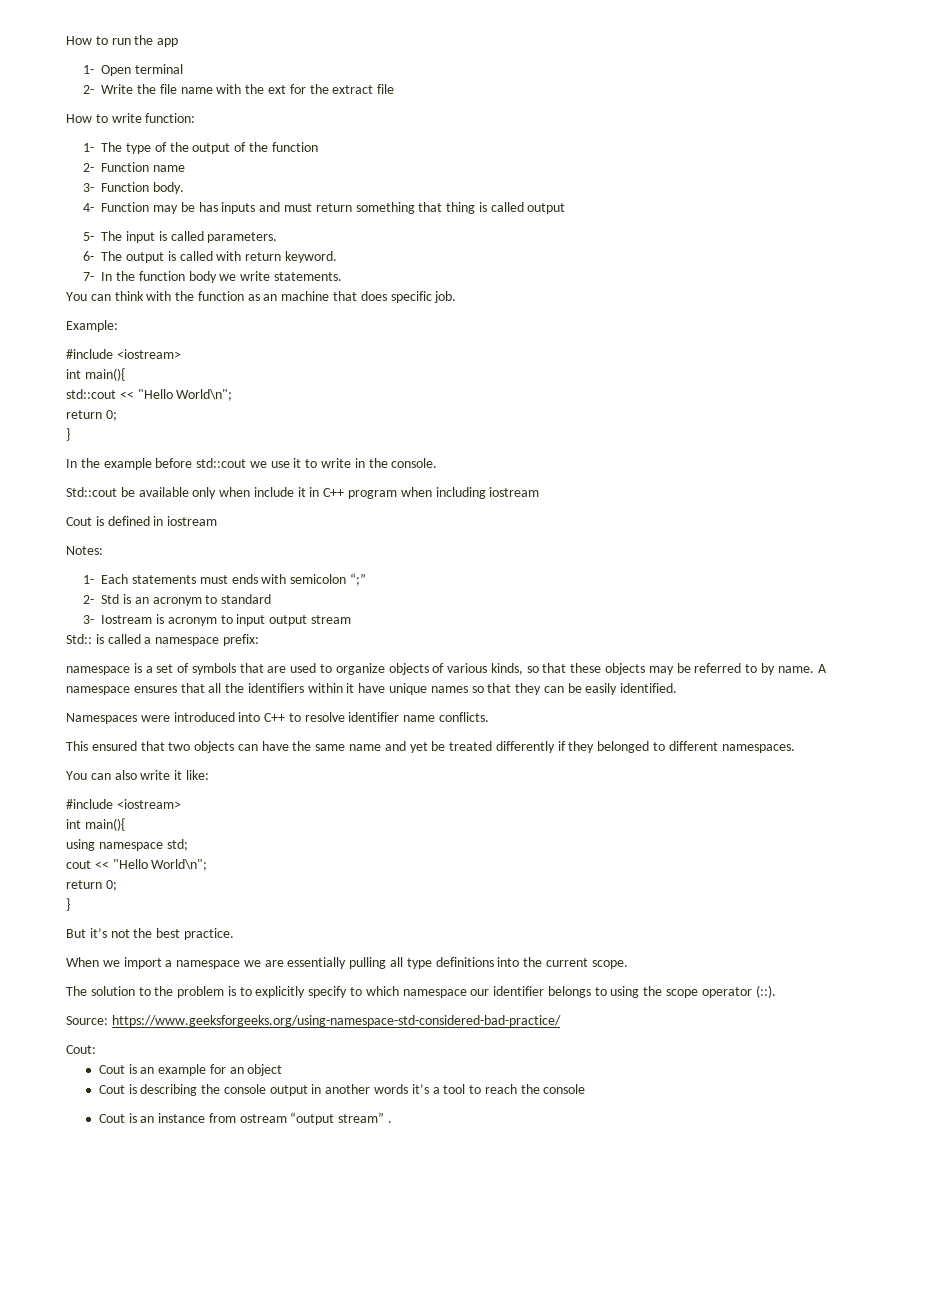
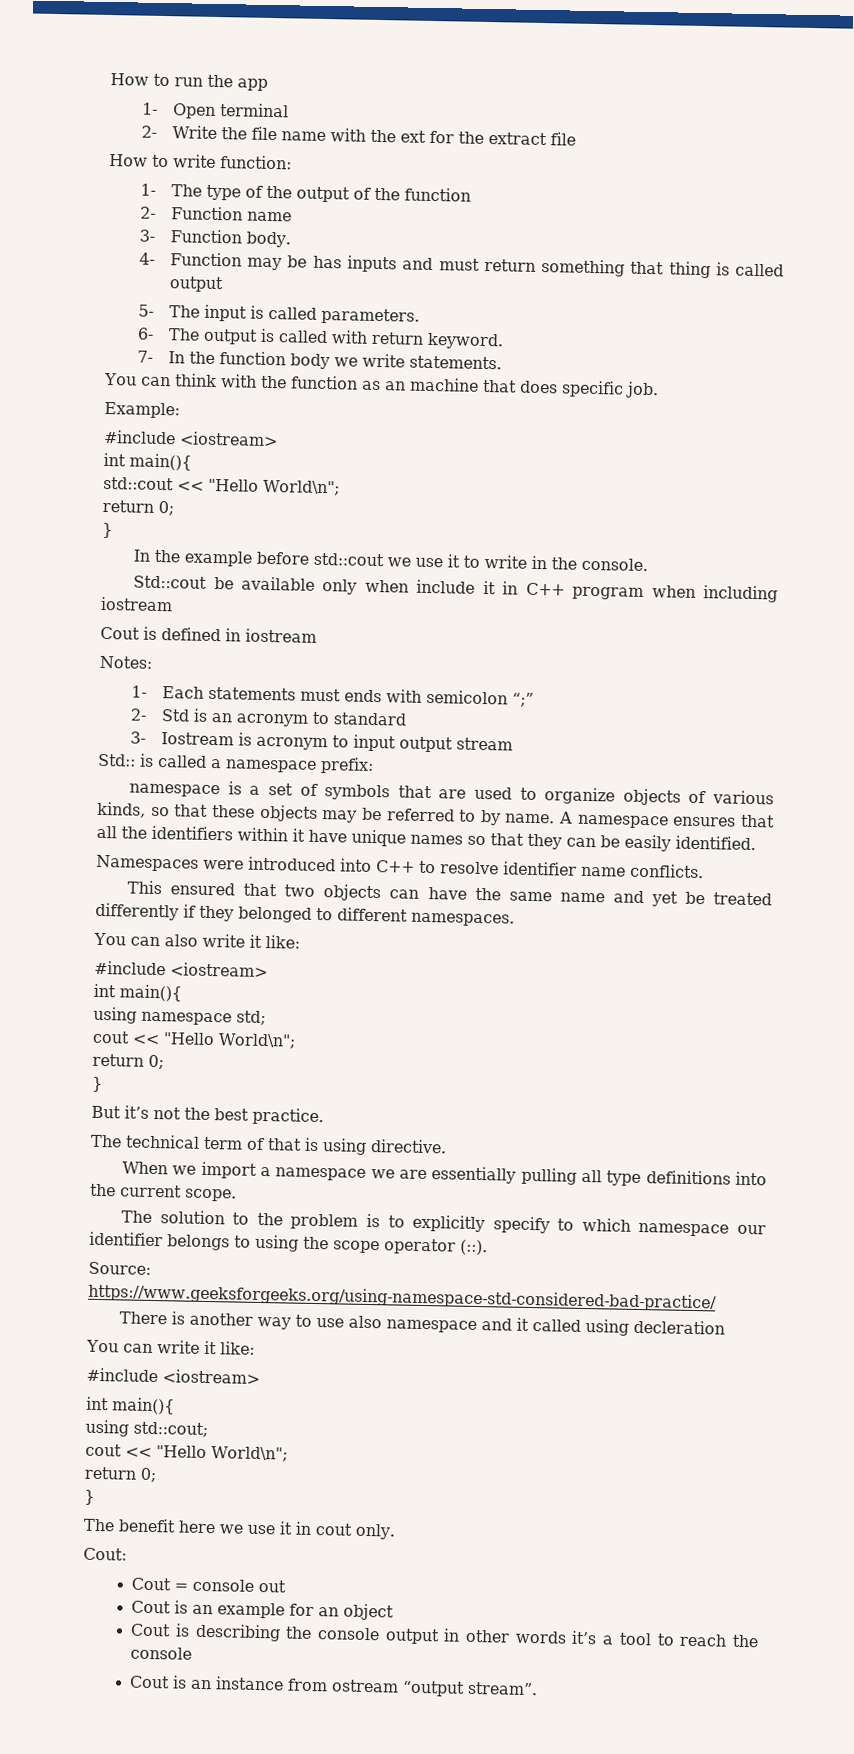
(234, 934) none -> [90,1134,447,1155] // The technical term of that is using directive.
[66,1045,96,1054] Cout: -> [119,1311,726,1336] [86,1339,255,1355] [86,1367,260,1384] [86,1396,175,1415] [85,1419,208,1438] [85,1443,288,1462] [84,1466,157,1483] [84,1489,95,1505] [83,1518,396,1540] [83,1547,127,1561] [131,1577,287,1593] There is another way to use also namespace and it called using decleration // You can write it like: // #include <iostream> // int main(){ // using std::cout; // cout << "Hello World\n"; // return 0; // } // The benefit here we use it in cout only. // Cout: // Cout = console out
[325,1084,371,1094] another -> [465,1629,511,1643] other
[338,1112,392,1123] stream” . -> [467,1681,539,1696] stream”.

